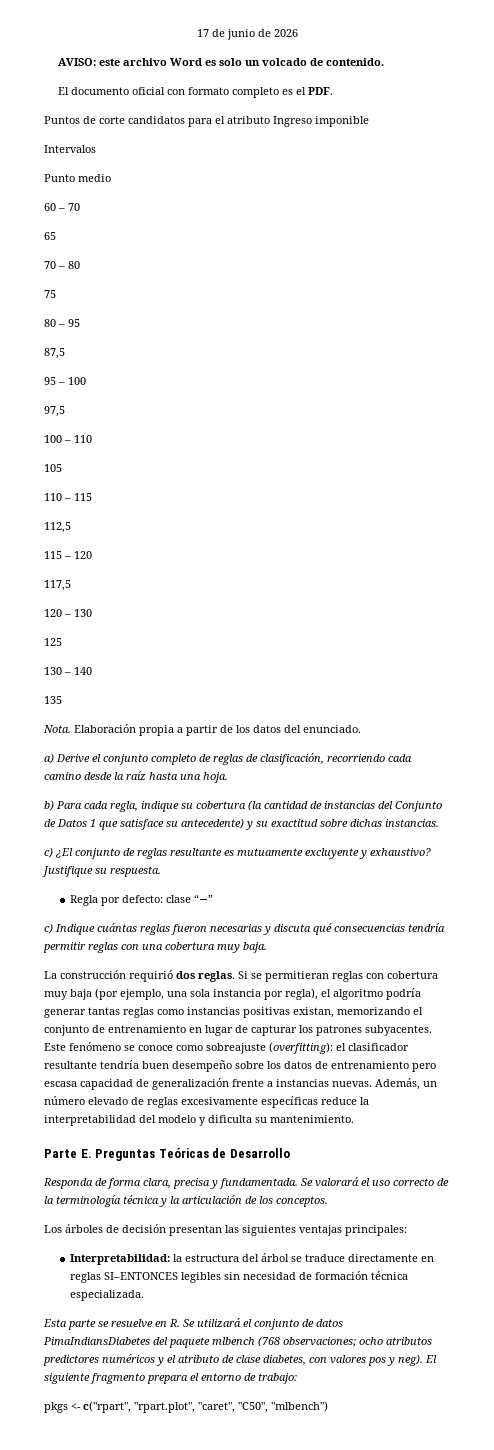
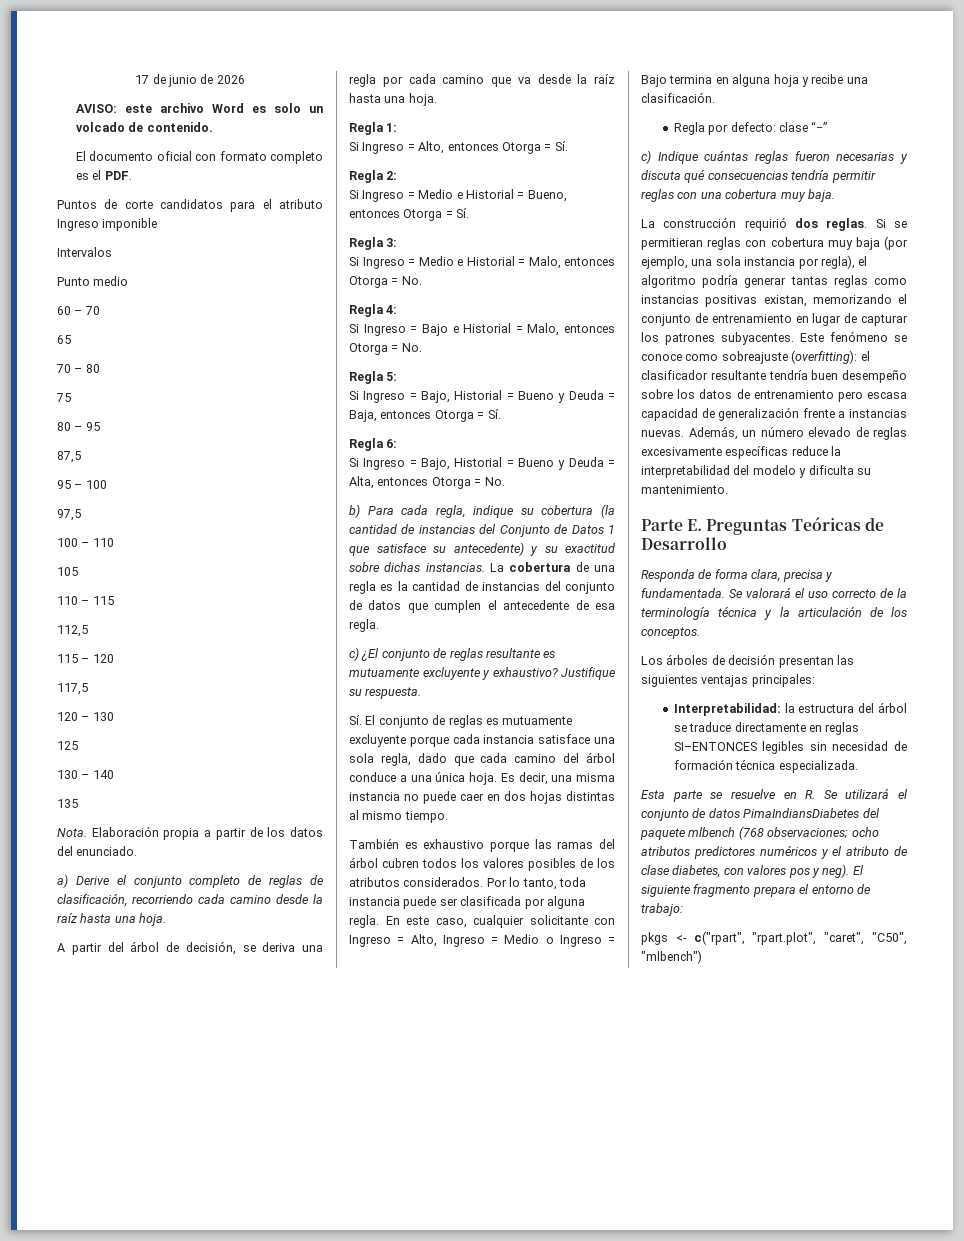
(228, 777) none -> [57,941,323,955] [349,74,615,87] [349,93,437,106] [349,122,398,135] [349,141,568,154] [349,170,398,183] [349,189,567,202] [349,208,470,221] [349,237,398,250] [349,256,615,269] [349,276,422,288] [349,304,398,317] [349,323,615,336] [349,343,422,355] [349,371,398,384] [349,390,615,403] [349,409,501,422] [349,438,398,451] [349,457,615,470] [349,476,505,489] // A partir del árbol de decisión, se deriva una regla por cada camino que va desde la raíz hasta una hoja. // Regla 1: // Si Ingreso = Alto, entonces Otorga = Sí. // Regla 2: // Si Ingreso = Medio e Historial = Bueno, entonces Otorga = Sí. // Regla 3: // Si Ingreso = Medio e Historial = Malo, entonces Otorga = No. // Regla 4: // Si Ingreso = Bajo e Historial = Malo, entonces Otorga = No. // Regla 5: // Si Ingreso = Bajo, Historial = Bueno y Deuda = Baja, entonces Otorga = Sí. // Regla 6: // Si Ingreso = Bajo, Historial = Bueno y Deuda = Alta, entonces Otorga = No.
(439, 823) none -> [490,562,615,572] [349,581,615,594] [349,600,615,613] [349,619,379,632] La cobertura de una regla es la cantidad de instancias del conjunto de datos que cumplen el antecedente de esa regla.
(161, 871) none -> [349,715,573,728] [349,734,615,747] [349,752,615,766] [349,772,615,785] [349,791,615,804] [349,810,448,823] [349,838,615,852] [349,857,615,871] [349,877,586,890] [349,896,585,909] [349,915,615,928] [349,934,615,947] [641,74,868,87] [641,92,715,103] // Sí. El conjunto de reglas es mutuamente excluyente porque cada instancia satisface una sola regla, dado que cada camino del árbol conduce a una única hoja. Es decir, una misma instancia no puede caer en dos hojas distintas al mismo tiempo. // También es exhaustivo porque las ramas del árbol cubren todos los valores posibles de los atributos considerados. Por lo tanto, toda instancia puede ser clasificada por alguna regla. En este caso, cualquier solicitante con Ingreso = Alto, Ingreso = Medio o Ingreso = Bajo termina en alguna hoja y recibe una clasificación.

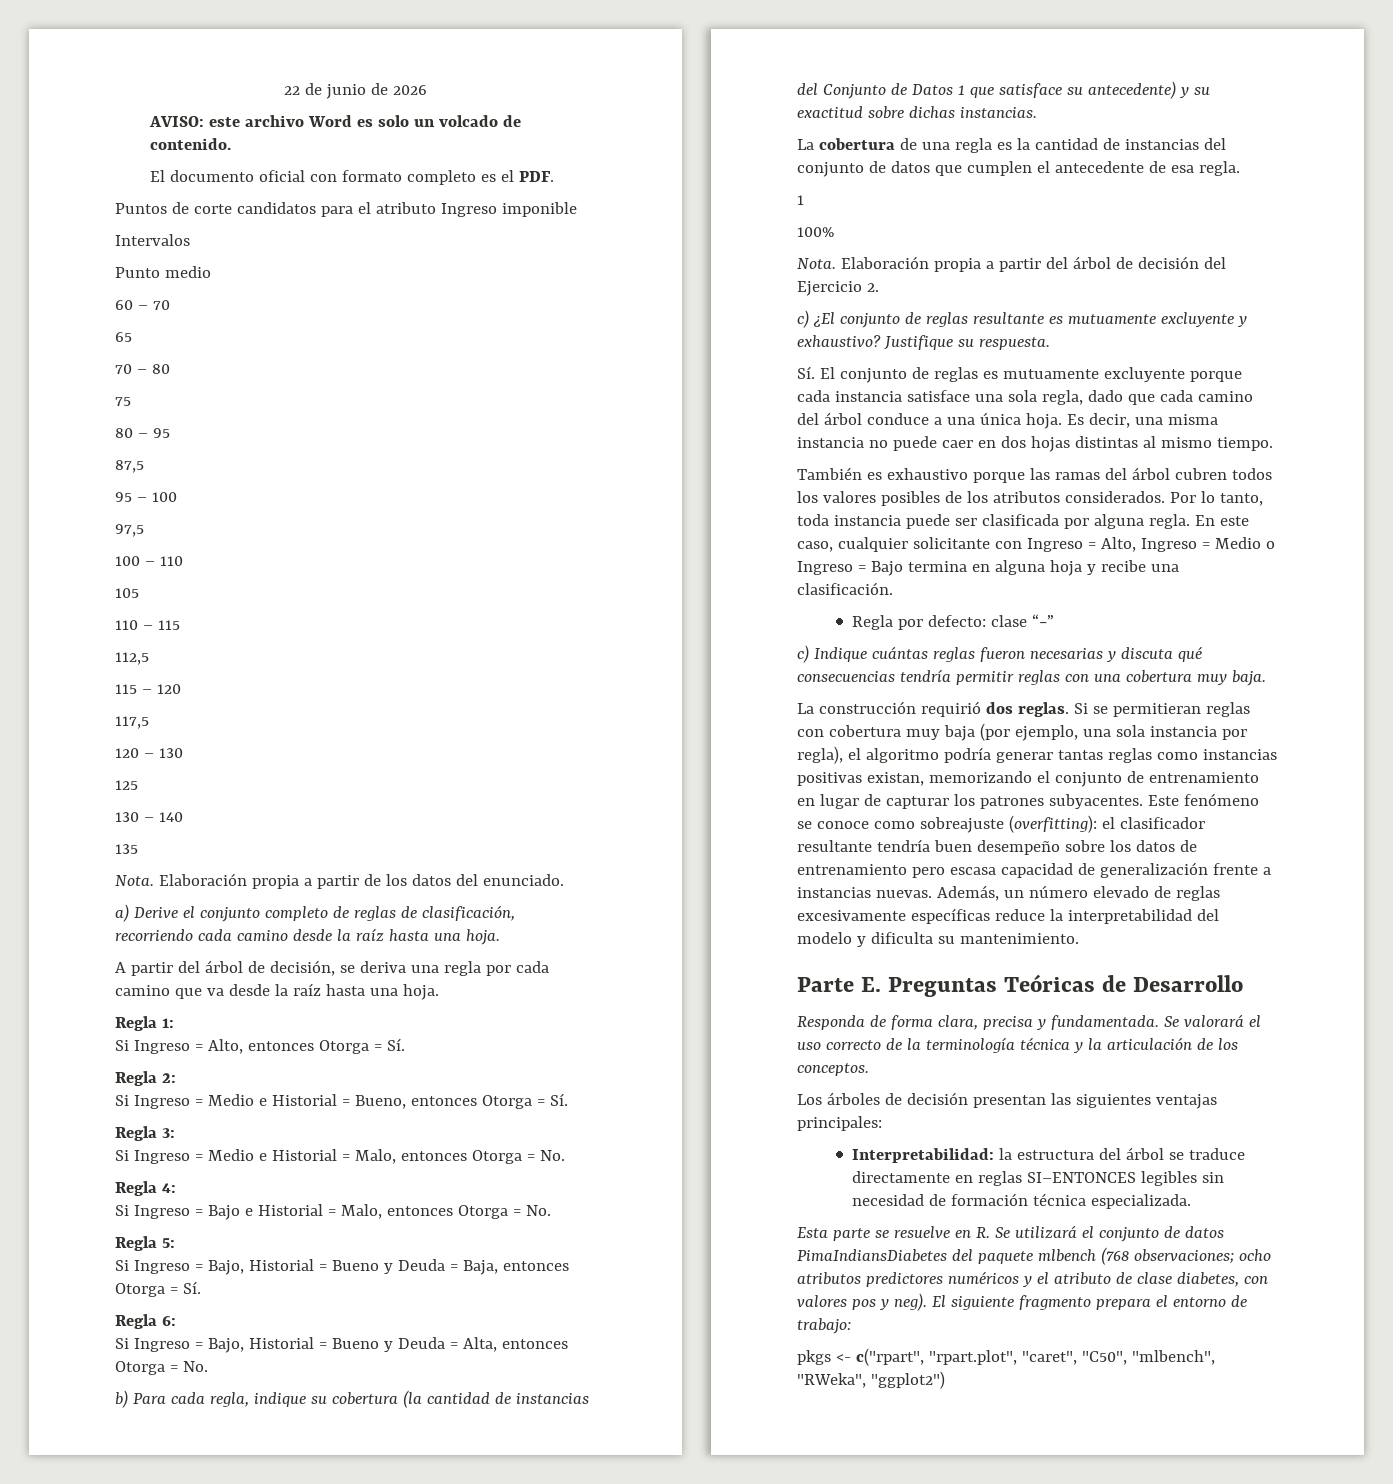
[135,75,150,84] 17 -> [284,86,301,95] 22
(485, 567) none -> (1037, 112) //
(379, 625) none -> [797,195,804,205] [797,227,834,237] [797,256,1226,272] [797,281,879,296] // 1 // 100% // Nota. Elaboración propia a partir del árbol de decisión del Ejercicio 2.
[641,950,702,964] "mlbench") -> [1131,1350,1215,1365] [797,1371,945,1389] "mlbench", "RWeka", "ggplot2")

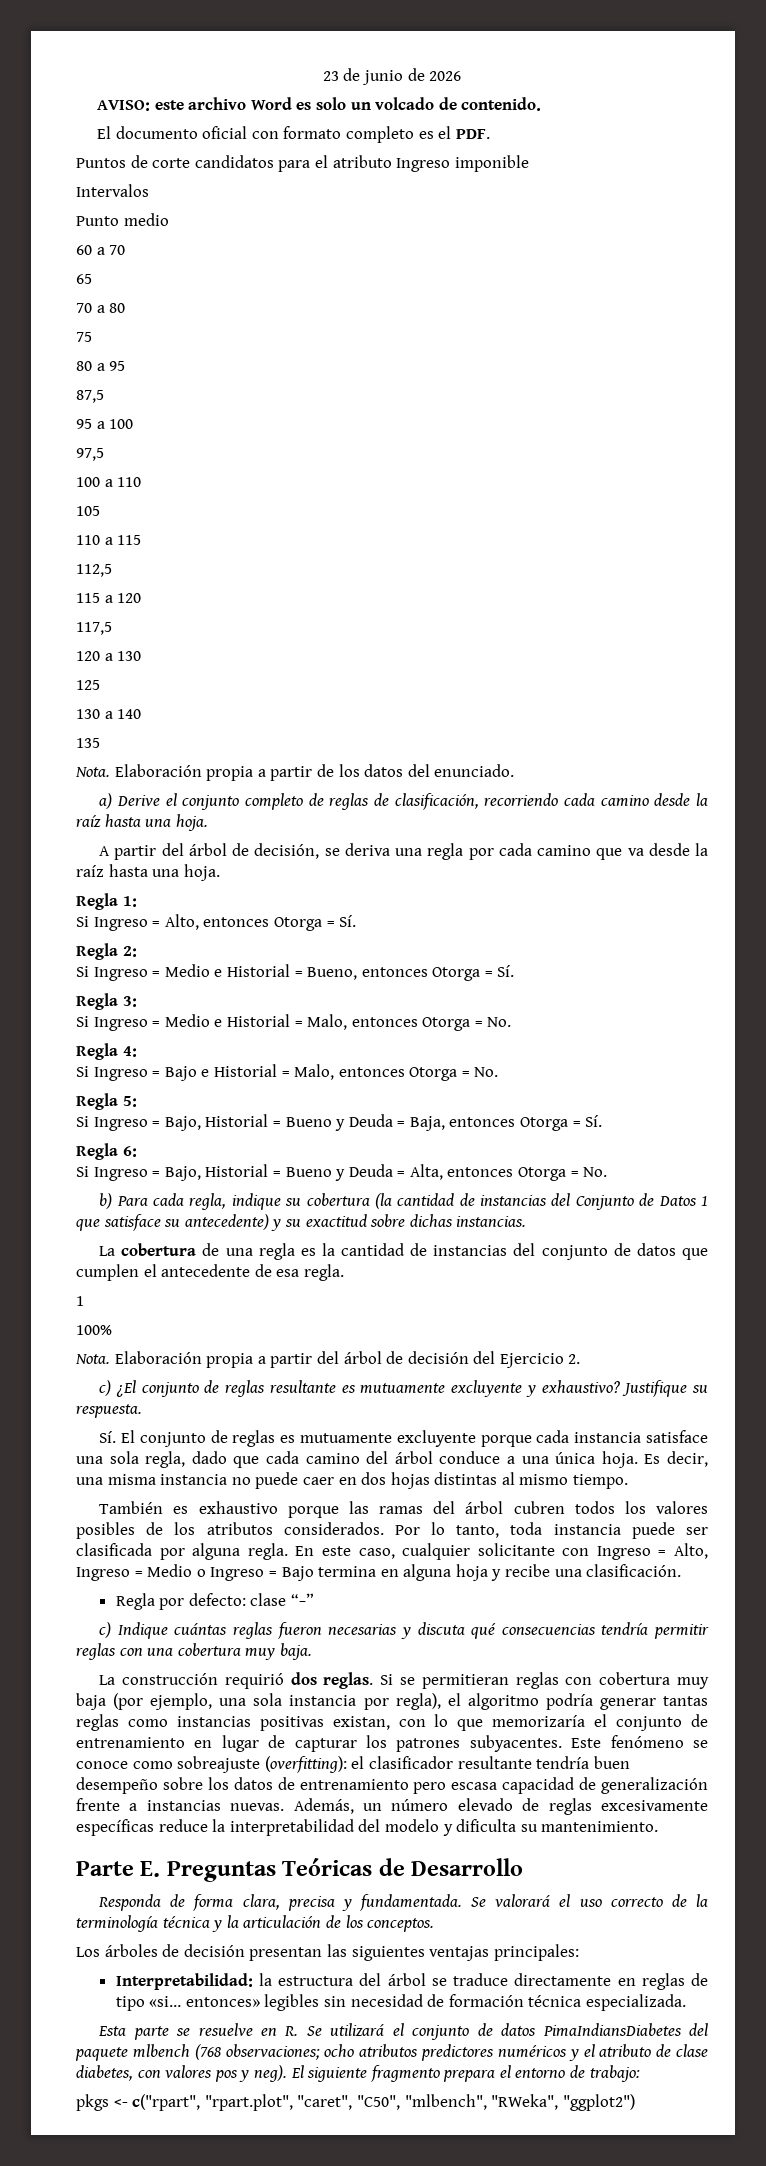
[284,86,301,95] 22 -> [322,71,339,81] 23
[137,305,148,310] – -> [96,247,105,255] a
[136,369,147,374] – -> [96,305,105,313] a
[137,433,148,438] – -> [96,363,105,371] a
[136,497,147,502] – -> [96,421,105,429] a
[144,561,155,566] – -> [104,479,113,487] a
[142,625,153,630] – -> [104,537,113,545] a
[141,689,152,694] – -> [104,595,113,603] a
[143,753,154,758] – -> [104,653,113,661] a
[143,817,154,822] – -> [104,711,113,719] a
[928,771,1032,783] memorizando -> [398,1714,586,1731] con lo que memorizaría
[1027,1172,1137,1183] SI–ENTONCES -> [691,1973,709,1986] [115,1996,260,2011] de tipo «si… entonces»

